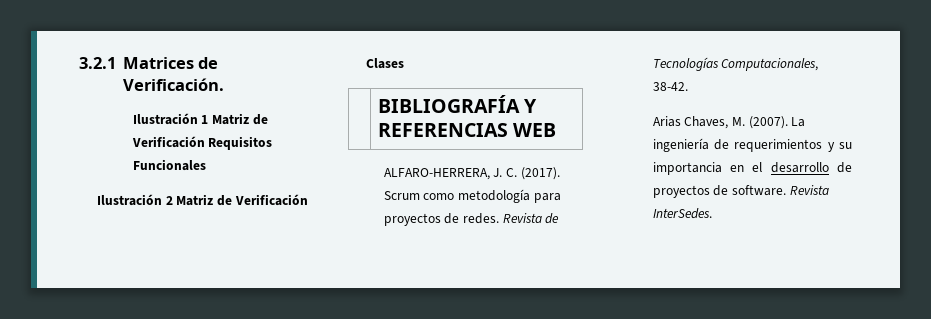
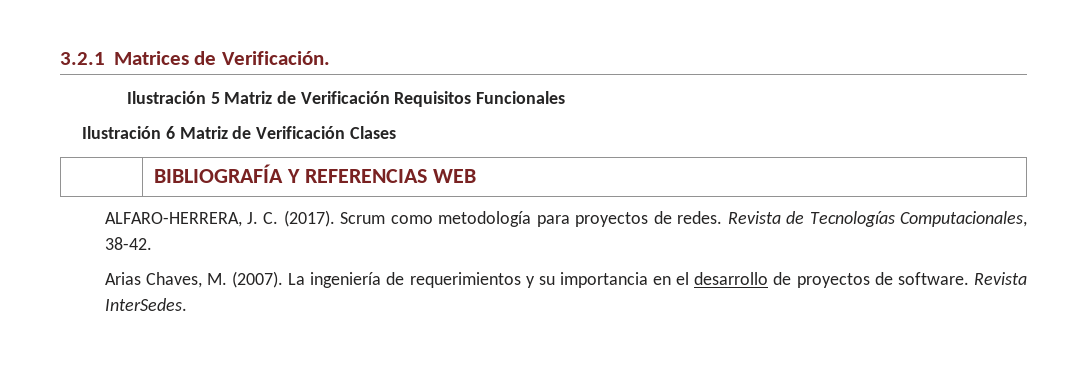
[201,115,209,124] 1 -> [210,92,220,104] 5
[165,196,173,205] 2 -> [166,126,176,139] 6

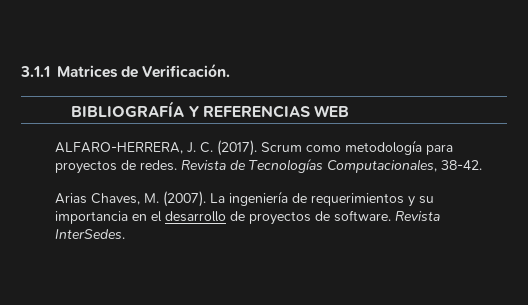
[60,52,105,65] 3.2.1 -> [20,66,50,77] 3.1.1
[126,91,566,107] [82,126,396,139] // Ilustración 5 Matriz de Verificación Requisitos Funcionales // Ilustración 6 Matriz de Verificación Clases -> (231, 70) none

